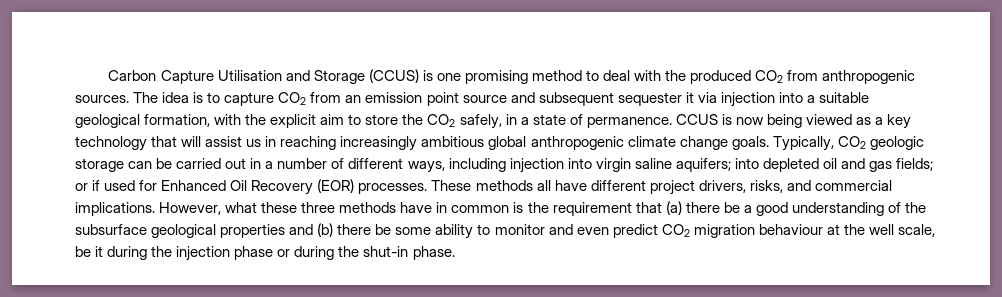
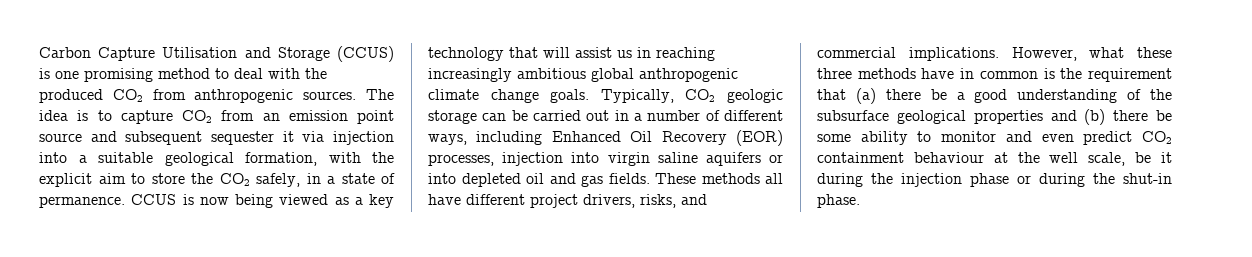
(506, 165) none -> [551,130,783,146] [428,154,494,166] Enhanced Oil Recovery (EOR) processes,
[675,158,731,172] aquifers; -> [705,152,783,166] aquifers or
[896,158,934,171] [75,179,428,195] fields; or if used for Enhanced Oil Recovery (EOR) processes. -> [608,173,650,184] fields.
[693,224,755,238] migration -> [817,152,904,163] containment

